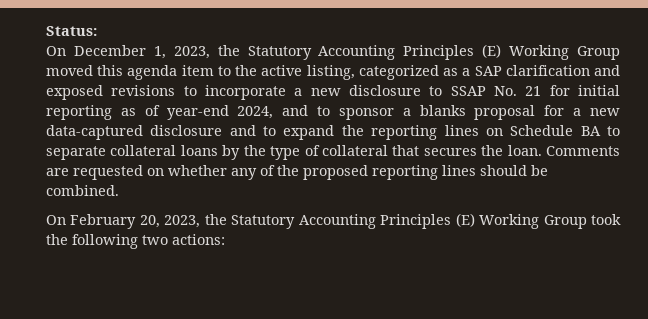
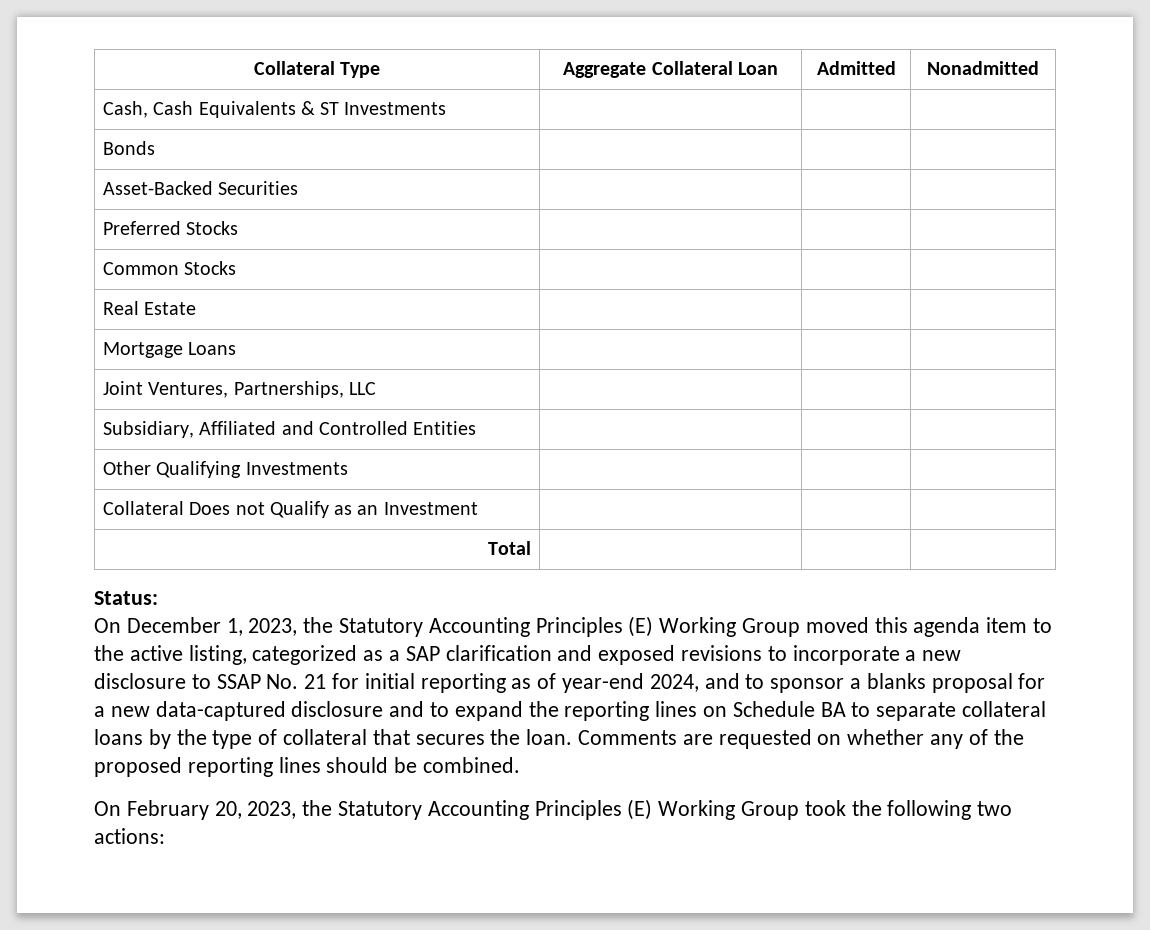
(46, 31) none -> [253,61,381,78] [563,61,778,78] [816,61,896,75] [927,61,1039,75] [102,101,447,118] [102,141,155,155] [102,181,299,195] [102,221,239,235] [102,261,237,275] [102,301,197,315] [102,342,237,358] [102,381,376,398] [102,421,477,438] [102,461,348,478] [102,501,478,518] [488,541,532,555] Collateral Type | Aggregate Collateral Loan | Admitted | Nonadmitted // Cash, Cash Equivalents & ST Investments | | | // Bonds | | | // Asset-Backed Securities | | | // Preferred Stocks | | | // Common Stocks | | | // Real Estate | | | // Mortgage Loans | | | // Joint Ventures, Partnerships, LLC | | | // Subsidiary, Affiliated and Controlled Entities | | | // Other Qualifying Investments | | | // Collateral Does not Qualify as an Investment | | | // Total | | | //

